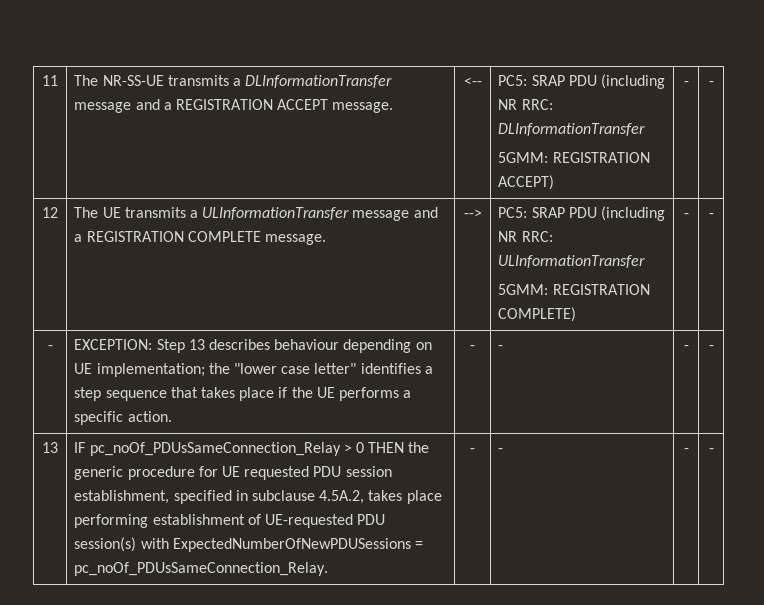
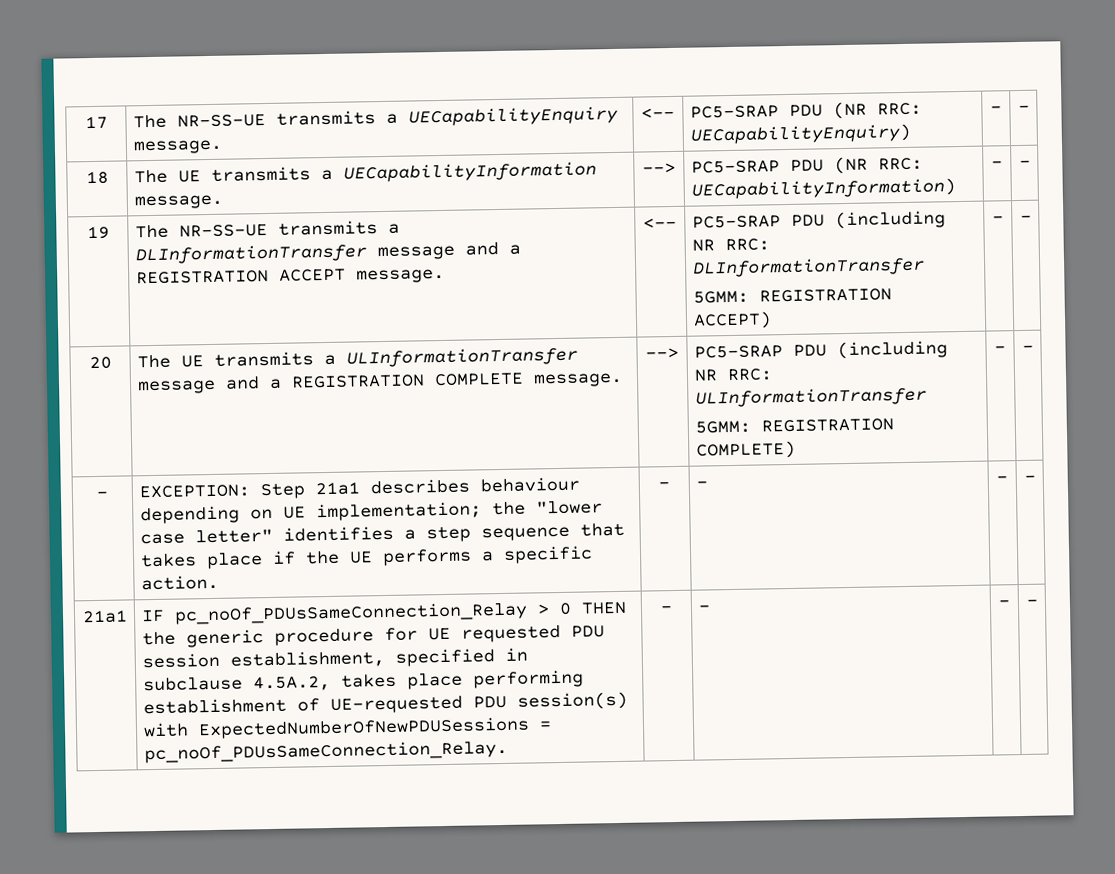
[42,75,58,86] 11 -> [84,115,108,130] [132,105,618,129] [132,139,223,155] [641,107,675,119] [689,101,922,120] [689,123,911,145] [990,106,1002,113] [1017,105,1030,113] [85,170,109,185] [133,161,597,184] [133,194,223,210] [642,162,676,174] [690,156,923,175] [690,178,956,200] [991,161,1003,168] [1018,160,1031,167] [86,225,110,240] 17 | The NR-SS-UE transmits a UECapabilityEnquiry message. | <-- | PC5-SRAP PDU (NR RRC: UECapabilityEnquiry) | - | - // 18 | The UE transmits a UECapabilityInformation message. | --> | PC5-SRAP PDU (NR RRC: UECapabilityInformation) | - | - // 19
[498,75,565,86] PC5: SRAP -> [691,215,781,229] PC5-SRAP
[42,207,58,218] 12 -> [88,356,112,370] 20
[498,207,565,218] PC5: SRAP -> [693,345,783,359] PC5-SRAP
[188,339,205,350] 13 -> [314,481,360,496] 21a1
[42,442,58,453] 13 -> [81,609,128,624] 21a1

